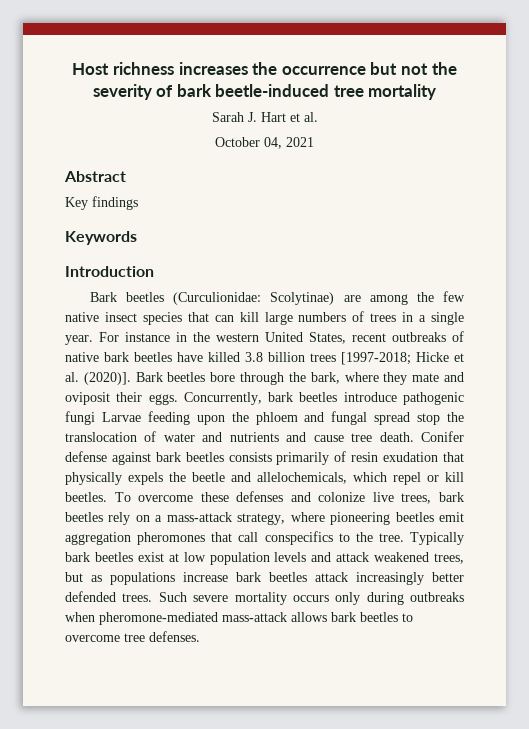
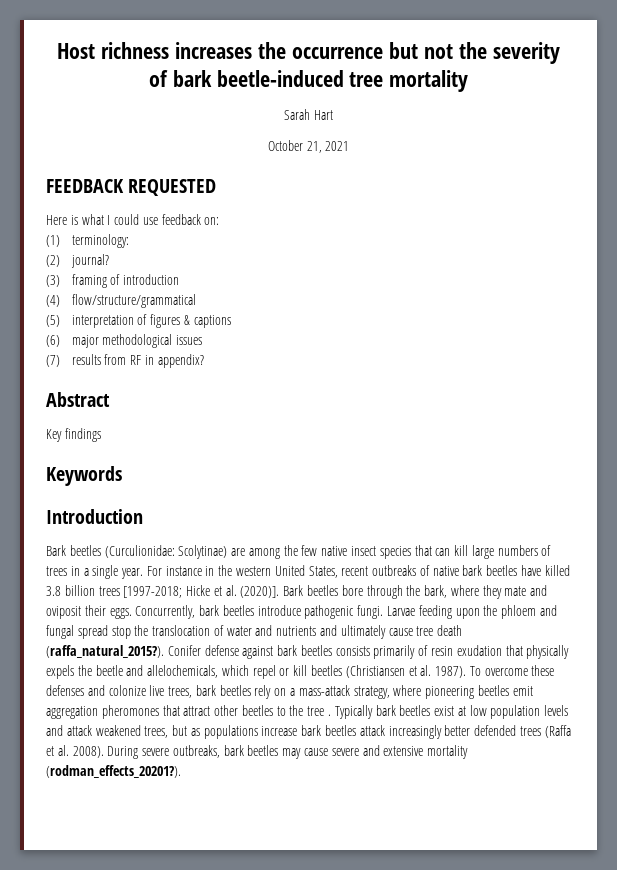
[247,112,257,122] J. -> (311, 114) none
[289,112,318,122] et al. -> (333, 115) none
[264,137,282,149] 04, -> [306,141,322,153] 21,
(314, 142) none -> [46,179,217,196] [46,214,220,225] [46,234,129,248] [46,254,109,268] [46,274,180,288] [46,294,196,308] [46,314,231,328] [46,334,203,348] [46,354,204,368] // FEEDBACK REQUESTED // Here is what I could use feedback on: // (1) terminology: // (2) journal? // (3) framing of introduction // (4) flow/structure/grammatical // (5) interpretation of figures & captions // (6) major methodological issues // (7) results from RF in appendix?
[65,411,95,425] fungi -> [357,605,384,619] fungi.
(307, 437) none -> [340,625,386,639] ultimately
[379,432,414,442] death. -> [437,625,463,636] [46,645,164,658] death (raffa_natural_2015?).
[65,492,107,502] beetles. -> [311,665,467,678] beetles (Christiansen et al. 1987).
[238,531,404,545] call conspecifics to the tree. -> [183,705,332,716] attract other beetles to the tree .
[122,592,464,605] [65,612,413,625] [65,631,200,642] trees. Such severe mortality occurs only during outbreaks when pheromone-mediated mass-attack allows bark beetles to overcome tree defenses. -> [519,725,571,738] [46,745,469,759] [46,765,181,778] trees (Raffa et al. 2008). During severe outbreaks, bark beetles may cause severe and extensive mortality (rodman_effects_20201?).

